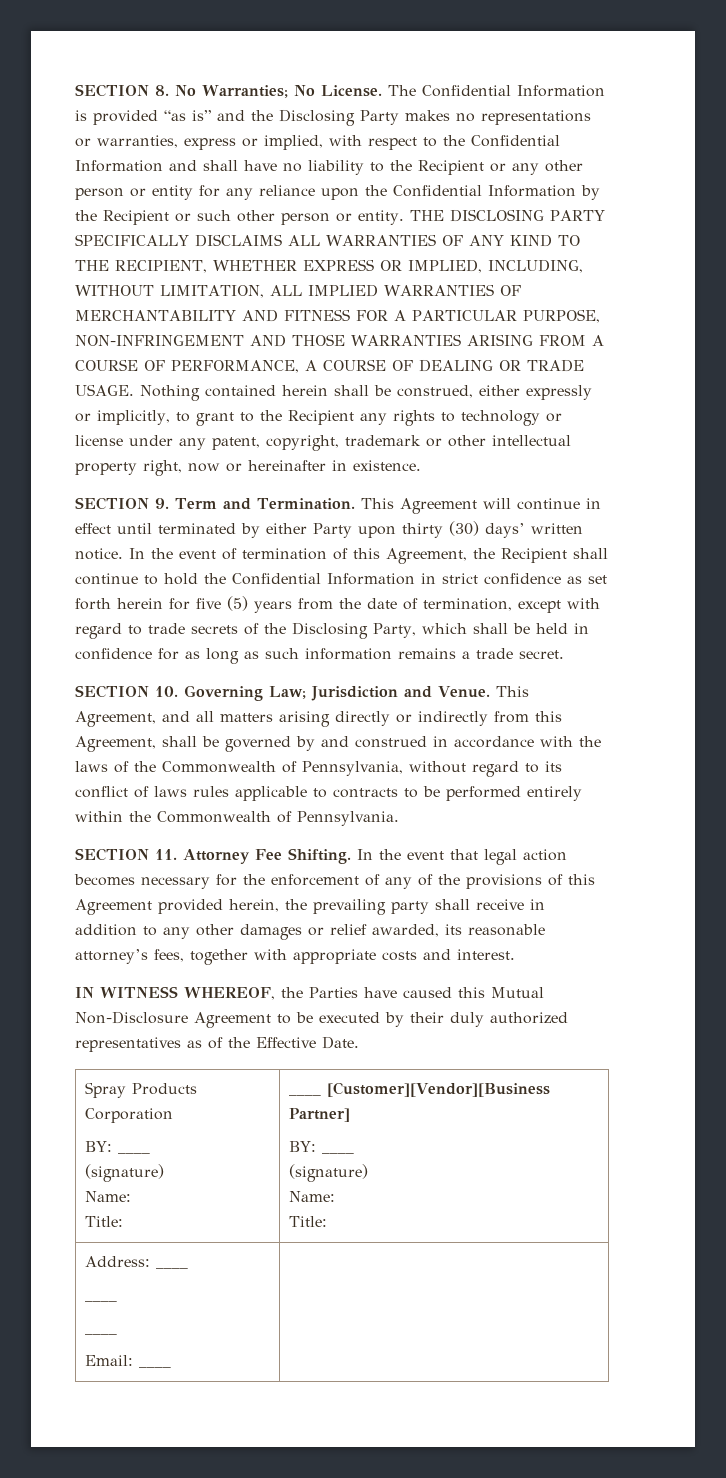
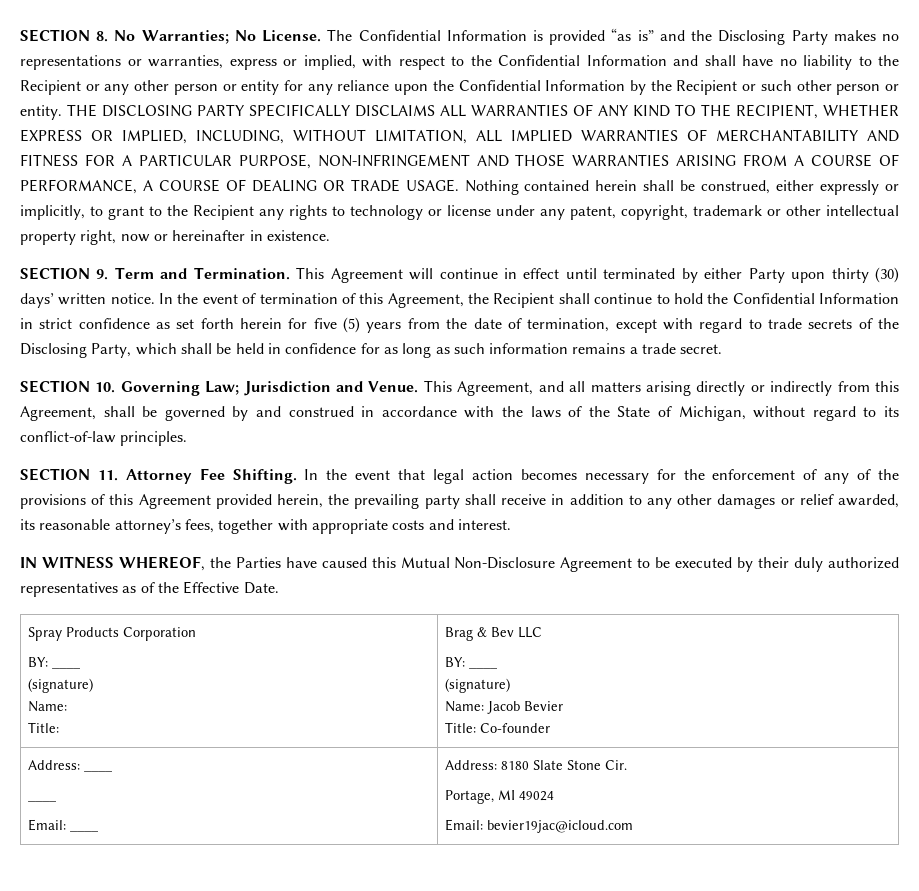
[162,761,403,776] Commonwealth of Pennsylvania, -> [617,406,746,421] State of Michigan,
[75,786,582,801] [75,811,399,826] conflict of laws rules applicable to contracts to be performed entirely within the Commonwealth of Pennsylvania. -> [20,431,188,446] conflict-of-law principles.
[288,1082,550,1097] [288,1108,350,1122] [288,1141,316,1152] [321,1152,354,1154] [288,1164,368,1182] [288,1191,335,1202] [288,1216,327,1227] ____ [Customer][Vendor][Business Partner] // BY: ____ // (signature) // Name: // Title: -> [444,627,542,641] [444,657,465,667] [468,667,497,669] [444,678,510,693] [444,701,563,714] [444,722,550,733] Brag & Bev LLC // BY: ____ // (signature) // Name: Jacob Bevier // Title: Co-founder
[84,1333,117,1335] // ____ -> (56, 801) none
(171, 1367) none -> [444,760,627,770] [444,790,554,804] [444,819,633,833] Address: 8180 Slate Stone Cir. // Portage, MI 49024 // Email: bevier19jac@icloud.com

